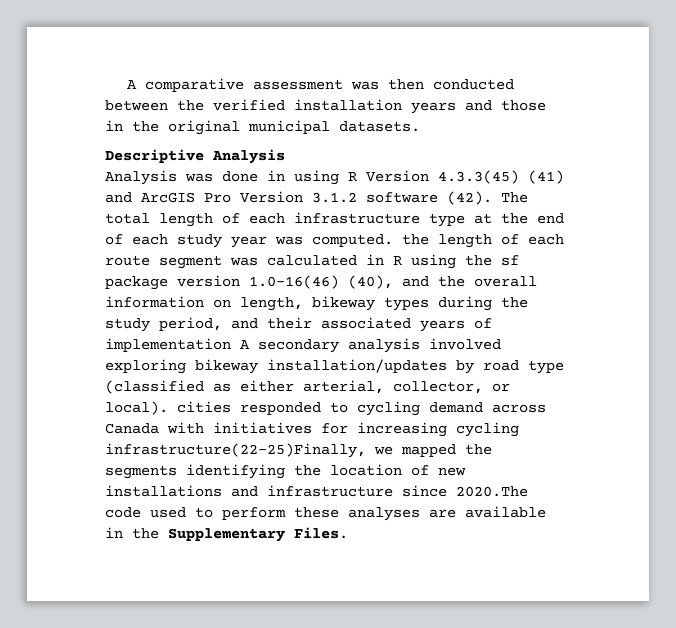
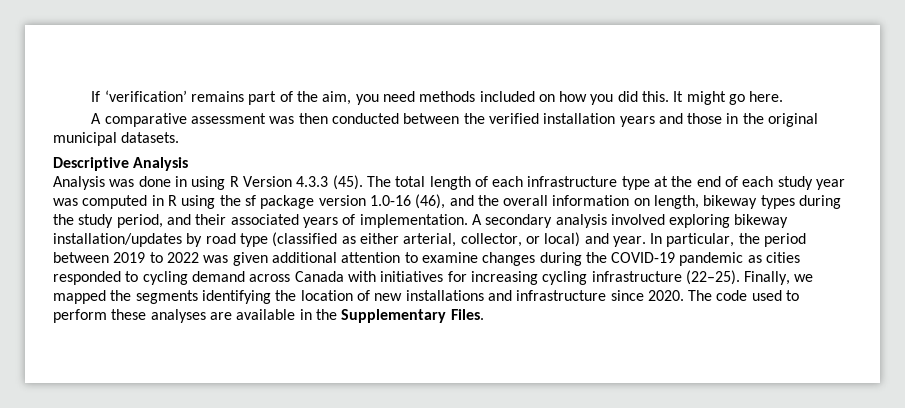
(127, 84) none -> [91,90,784,105] If ‘verification’ remains part of the aim, you need methods included on how you did this. It might go here. //
[438,170,564,184] [105,191,492,205] 4.3.3(45) (41) and ArcGIS Pro Version 3.1.2 software (42). -> [296,175,363,190] 4.3.3 (45).
[312,234,564,248] [105,255,357,269] computed. the length of each route segment was calculated -> [82,195,148,209] computed
[249,275,393,289] 1.0-16(46) (40), -> [369,194,446,209] 1.0-16 (46),
[105,338,231,352] implementation -> [359,214,468,228] implementation.
[105,401,168,415] local). -> [544,232,807,247] [53,252,762,266] local) and year. In particular, the period between 2019 to 2022 was given additional attention to examine changes during the COVID-19 pandemic as
[105,443,366,458] infrastructure(22–25)Finally, -> [591,270,791,285] infrastructure (22–25). Finally,
[456,486,528,497] 2020.The -> [647,290,713,301] 2020. The

